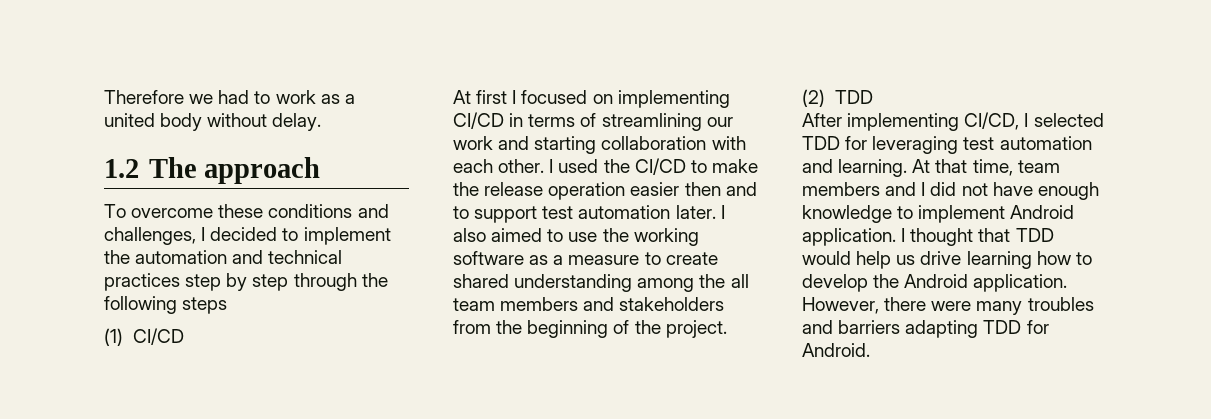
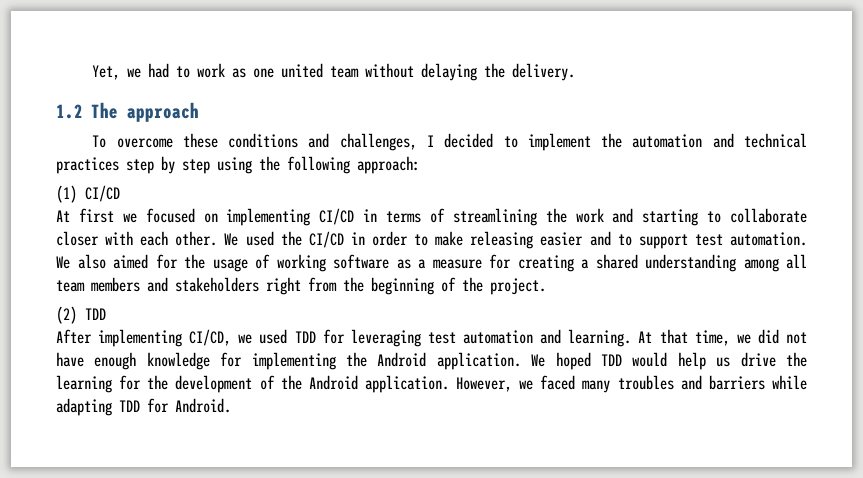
[104,90,184,104] Therefore -> [92,65,121,80] Yet,
[344,94,355,104] [104,113,322,131] a united body without delay. -> [253,63,576,81] one united team without delaying the delivery.
[293,273,357,291] through -> [217,157,252,174] using
[182,297,228,314] steps -> [357,156,420,174] approach:
[512,90,517,104] I -> [122,213,137,223] we
[706,117,733,127] our -> [545,208,567,223] the
[601,136,707,150] collaboration -> [707,208,807,223] [56,231,99,246] to collaborate closer
[549,159,554,173] I -> [224,233,239,246] We
[690,159,758,173] [453,182,757,200] [453,205,725,223] [453,228,629,242] to make the release operation easier then and to support test automation later. I also aimed to use the -> [350,231,807,249] [56,254,270,272] in order to make releasing easier and to support test automation. We also aimed for the usage of
[644,252,718,265] to create -> [489,254,589,272] for creating a
[699,274,726,288] the -> (779, 265) none
(725, 304) none -> [266,277,301,295] right
[1024,113,1104,127] I selected -> [238,329,288,344] we used
[1017,160,1060,173] [802,182,926,196] team members and I -> [736,334,751,344] we
[897,205,1075,223] [802,228,1011,246] to implement Android application. I thought that -> [220,352,591,370] for implementing the Android application. We hoped
[966,251,1092,269] [802,274,868,292] learning how to develop -> [785,352,807,367] [56,375,275,393] the learning for the development of
[884,297,972,311] there were -> [519,375,576,390] we faced
(901, 327) none -> [771,375,807,390] while

